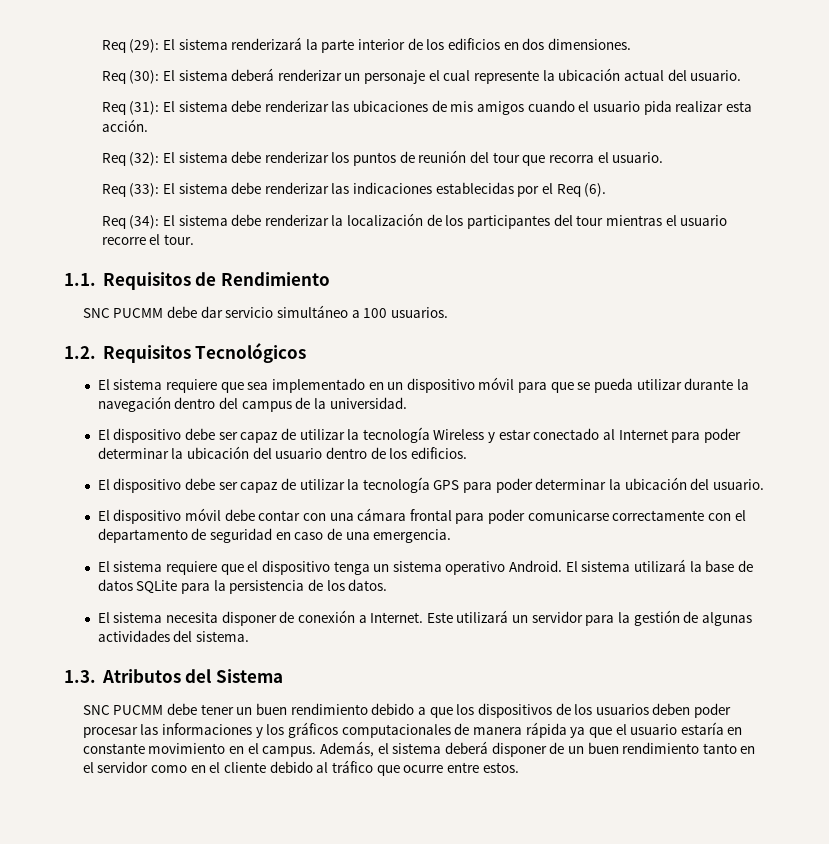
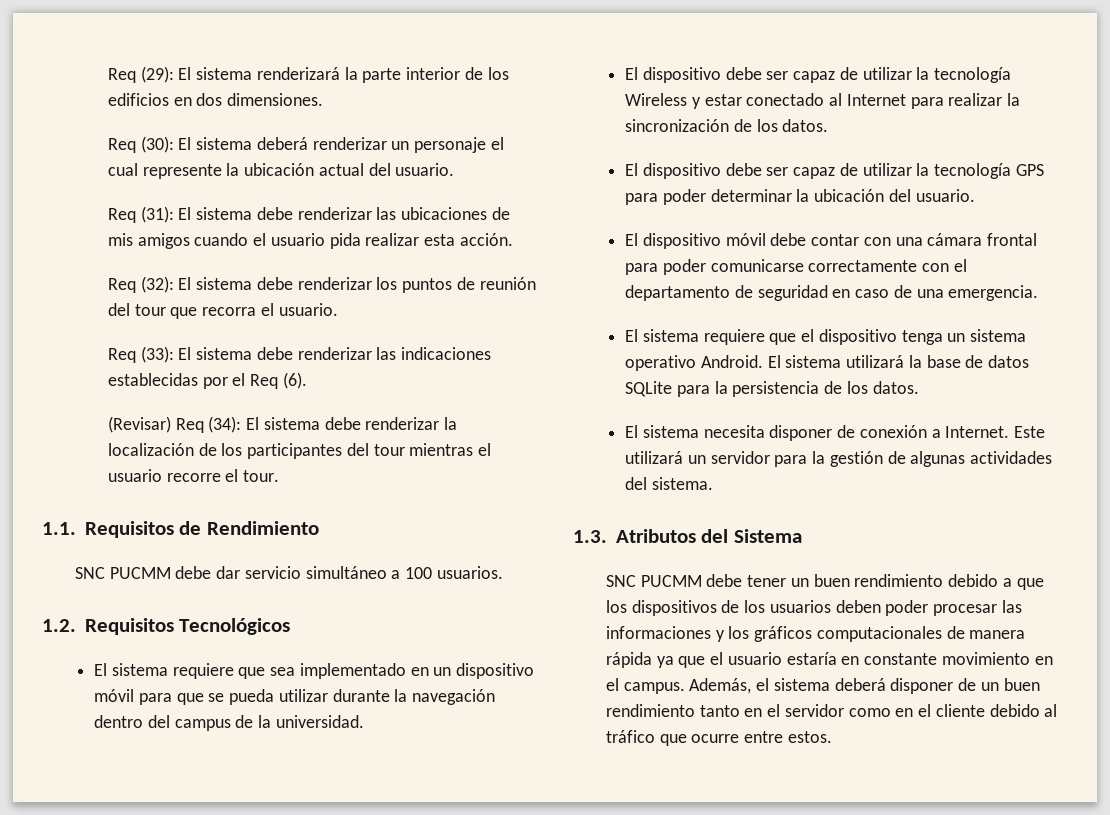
(607, 190) none -> [107,416,171,433] (Revisar)
[703,428,741,443] [97,446,467,459] poder determinar la ubicación del usuario dentro de los edificios. -> [948,93,1021,106] [625,119,829,132] realizar la sincronización de los datos.

